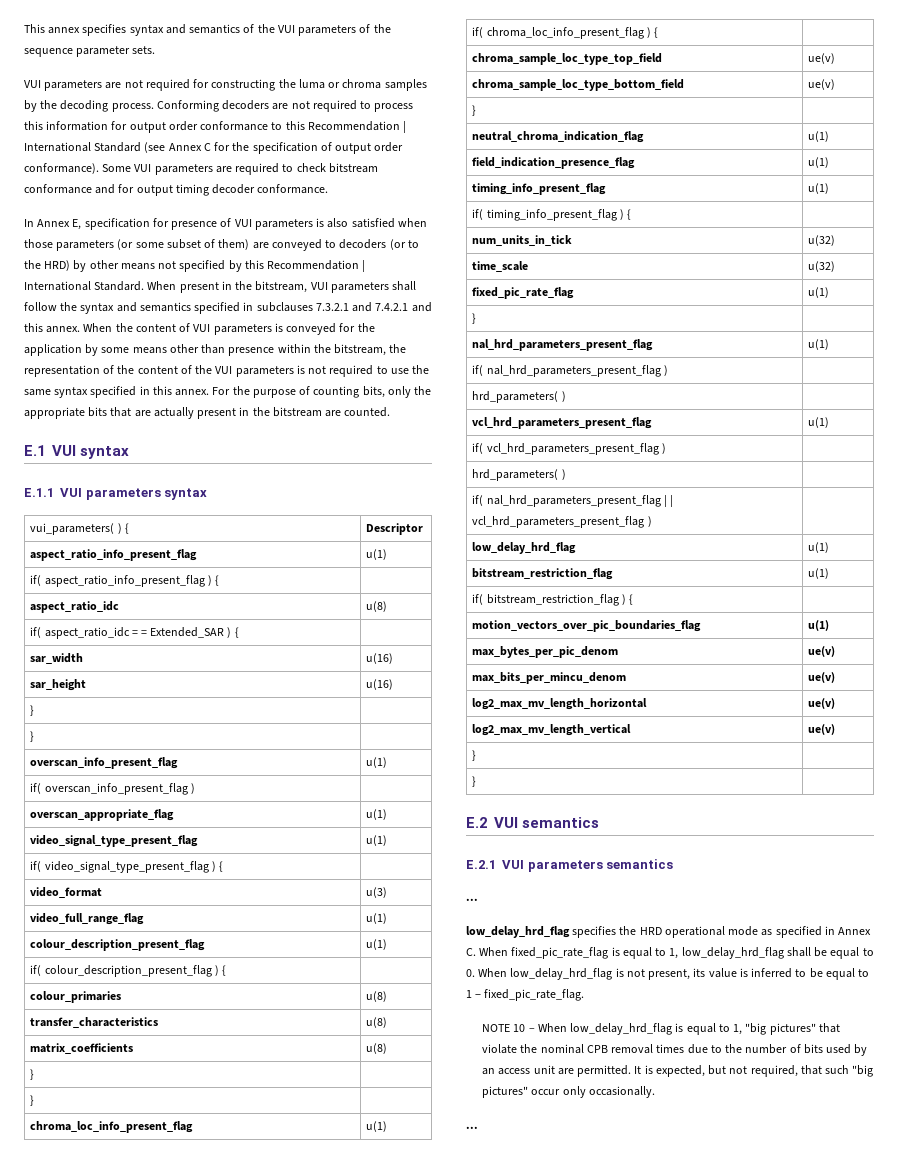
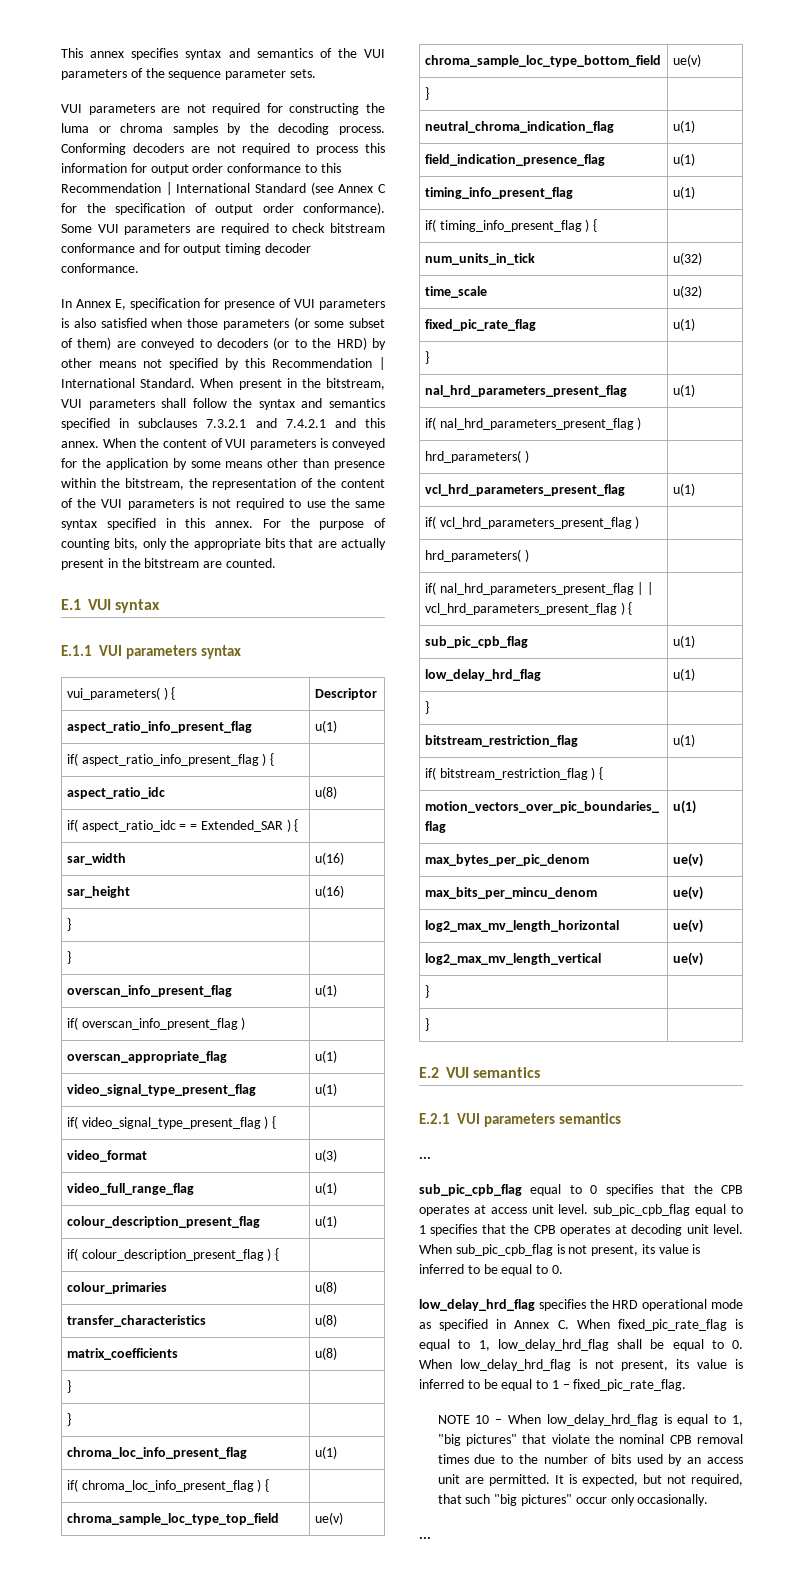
(652, 521) | -> [628,602,633,615] [424,636,528,648] [672,635,695,648] { | // sub_pic_cpb_flag | u(1)
(830, 547) none -> [424,701,429,714] // } |
(478, 899) none -> [419,1184,743,1196] [419,1204,743,1216] [419,1224,743,1236] [419,1244,701,1256] [419,1264,563,1276] // sub_pic_cpb_flag equal to 0 specifies that the CPB operates at access unit level. sub_pic_cpb_flag equal to 1 specifies that the CPB operates at decoding unit level. When sub_pic_cpb_flag is not present, its value is inferred to be equal to 0.

